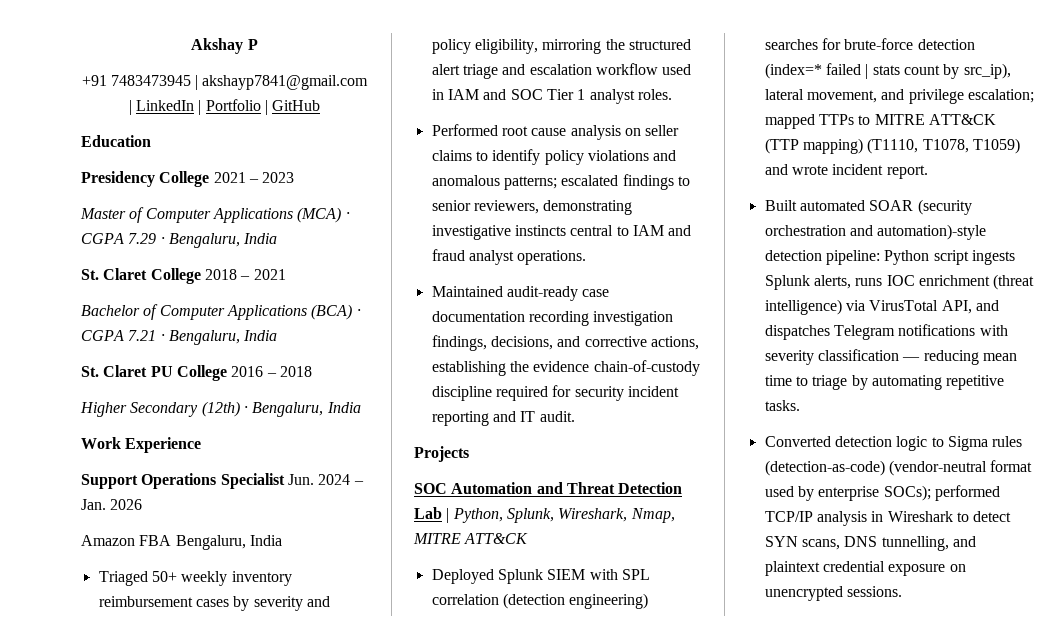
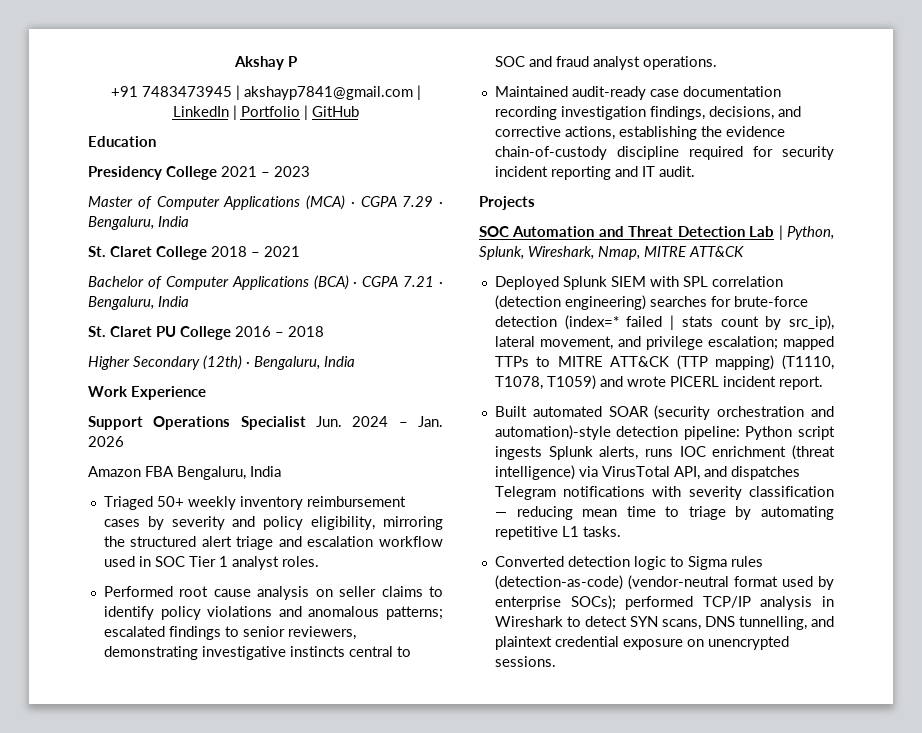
[447,89,507,100] IAM and -> (151, 561) none
[632,225,664,236] IAM -> [494,56,525,67] SOC
(828, 170) none -> [669,376,719,387] PICERL
(1005, 382) none -> [561,526,579,537] L1

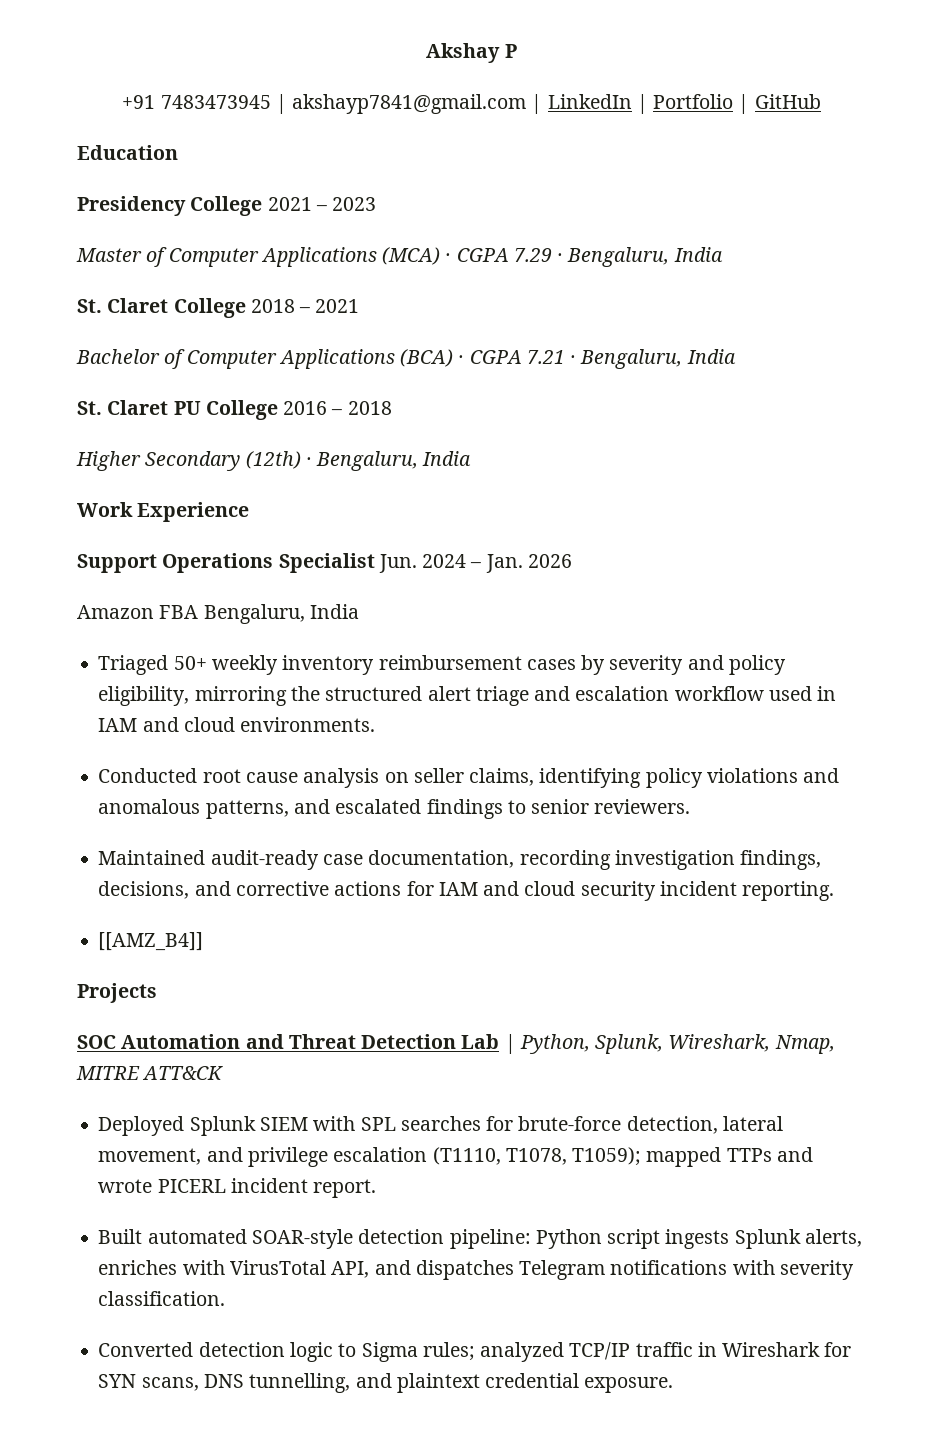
[154,556,319,570] [103,586,173,597] SOC Tier 1 analyst roles. // Performed -> [98,717,376,732] [98,768,198,783] IAM and cloud environments. // Conducted
[381,586,443,597] [103,606,154,620] claims to identify -> [469,768,642,788] claims, identifying
[386,606,444,620] patterns; -> [205,799,330,819] patterns, and
[287,626,356,640] [103,646,411,660] [494,56,717,70] reviewers, demonstrating investigative instincts central to SOC and fraud analyst operations. -> [594,799,691,814] reviewers.
[682,86,781,97] documentation -> [368,850,515,868] documentation,
[564,126,785,140] [494,146,834,160] [494,166,695,180] actions, establishing the evidence chain-of-custody discipline required for security incident reporting and IT audit. -> [334,881,835,901] [98,932,204,951] actions for IAM and cloud security incident reporting. // [[AMZ_B4]]
[711,276,783,287] [494,295,808,310] [494,315,834,330] [494,336,834,350] [494,355,834,370] [494,375,596,390] correlation (detection engineering) searches for brute-force detection (index=* failed | stats count by src_ip), lateral movement, and privilege escalation; mapped TTPs to MITRE ATT&CK (TTP mapping) (T1110, T1078, T1059) -> [400,1116,783,1134] [98,1147,772,1167] searches for brute-force detection, lateral movement, and privilege escalation (T1110, T1078, T1059); mapped TTPs
[608,405,834,420] [494,425,611,440] SOAR (security orchestration and automation)-style -> [251,1229,353,1249] SOAR-style
[644,445,835,460] [494,465,598,480] runs IOC enrichment (threat intelligence) via -> [98,1260,225,1275] enriches with
[749,486,834,497] [494,506,834,520] [494,526,621,540] classification — reducing mean time to triage by automating repetitive L1 tasks. -> [98,1291,226,1306] classification.
[730,556,763,567] [494,575,834,590] [494,595,834,610] [494,616,627,627] rules (detection-as-code) (vendor-neutral format used by enterprise SOCs); performed TCP/IP analysis in Wireshark to detect -> [422,1342,852,1362] rules; analyzed TCP/IP traffic in Wireshark for
[622,636,789,650] [494,656,556,667] exposure on unencrypted sessions. -> [584,1377,674,1393] exposure.

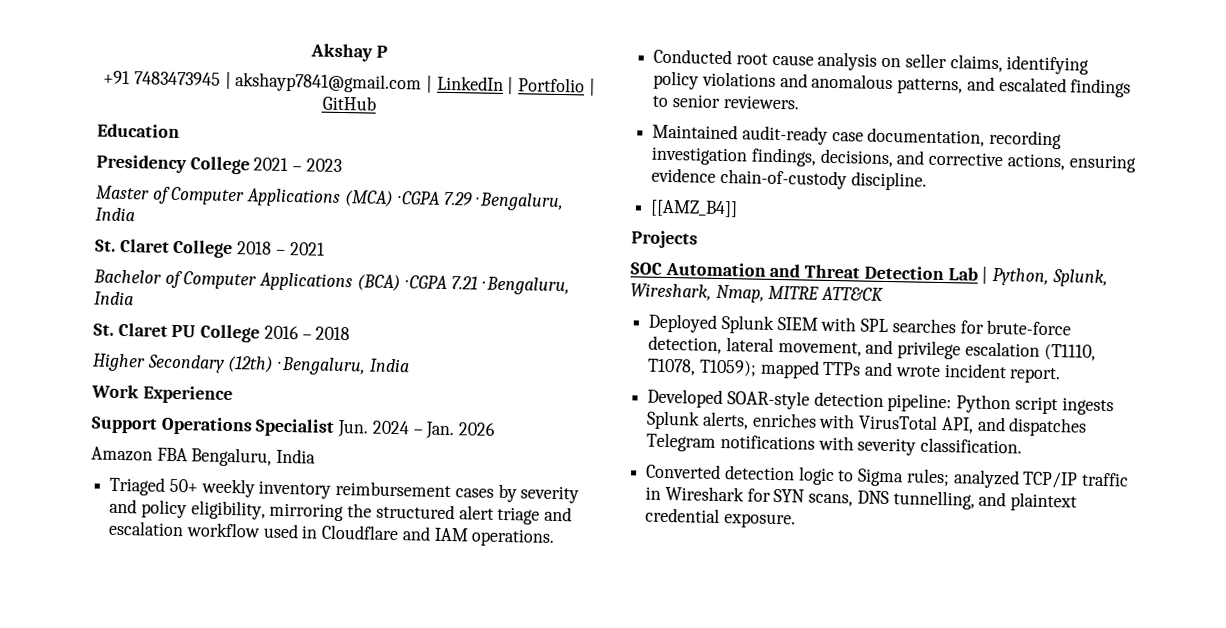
[98,717,376,732] IAM and cloud environments. -> [321,524,556,547] Cloudflare and IAM operations.
[334,881,835,901] actions for IAM and cloud security incident reporting. -> [1006,153,1136,173] [651,167,927,191] actions, ensuring evidence chain-of-custody discipline.
[157,1179,226,1193] PICERL -> (941, 371) none
[98,1229,247,1244] Built automated -> [647,388,724,409] Developed

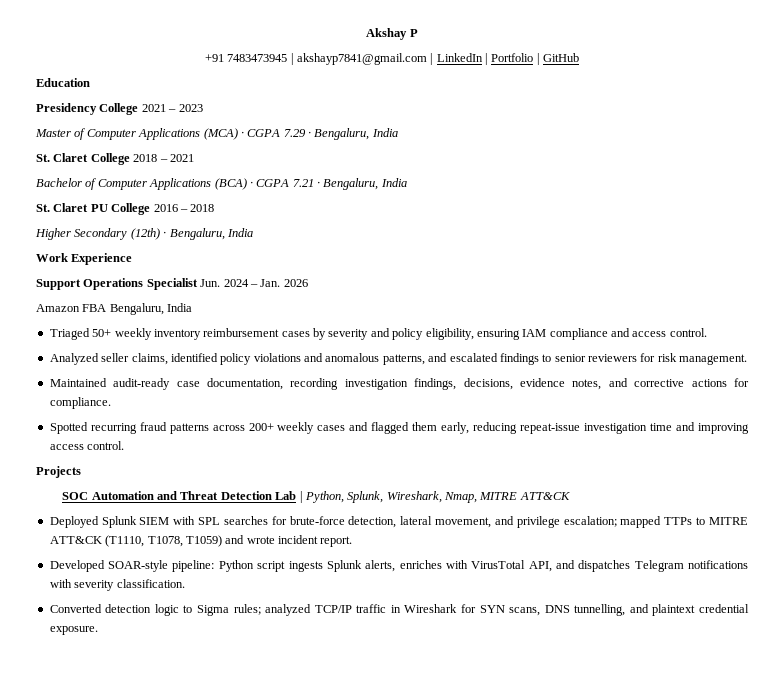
[269,502,573,525] [108,520,556,547] [653,48,902,71] mirroring the structured alert triage and escalation workflow used in Cloudflare and IAM operations. // Conducted root cause analysis on -> [476,328,707,340] [49,353,99,365] ensuring IAM compliance and access control. // Analyzed
[1006,55,1090,75] identifying -> [170,353,218,362] identified
[722,94,800,110] reviewers. -> [588,353,748,365] reviewers for risk management.
[896,150,1136,173] [651,167,927,191] [650,199,739,218] and corrective actions, ensuring evidence chain-of-custody discipline. // [[AMZ_B4]] -> [519,378,750,390] [49,397,111,409] [49,422,749,434] [49,441,125,450] evidence notes, and corrective actions for compliance. // Spotted recurring fraud patterns across 200+ weekly cases and flagged them early, reducing repeat-issue investigation time and improving access control.
[964,341,1096,361] [647,358,862,379] escalation (T1110, T1078, T1059); mapped TTPs -> [563,516,749,528] [49,535,222,547] escalation; mapped TTPs to MITRE ATT&CK (T1110, T1078, T1059)
[813,391,884,407] detection -> (169, 566) none

